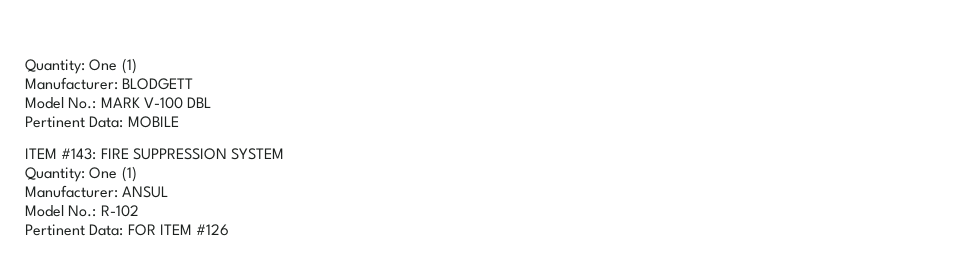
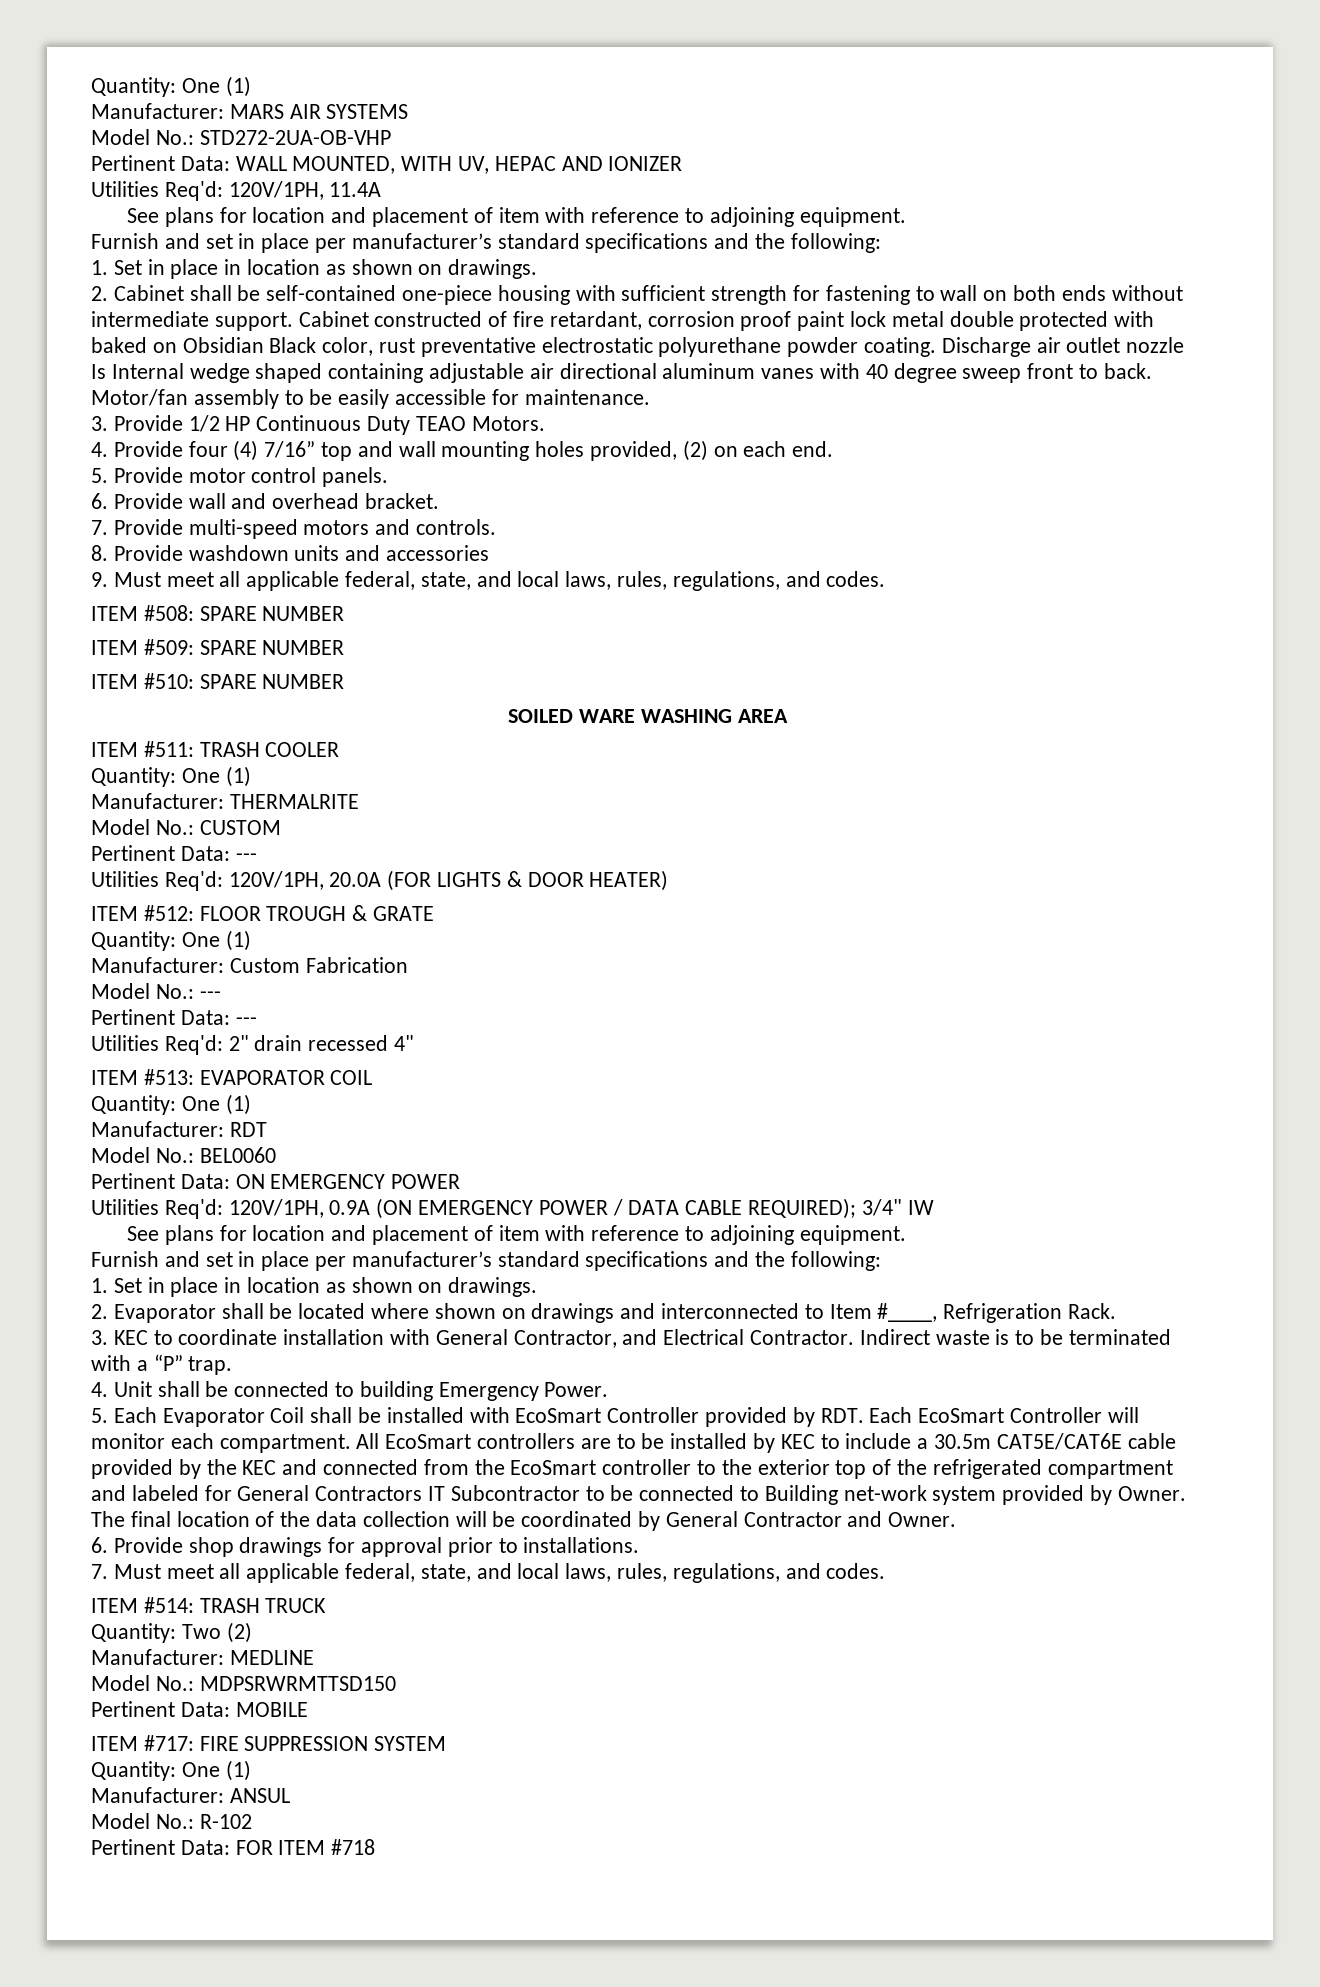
[25,58,137,74] [25,77,194,90] [25,97,212,109] Quantity: One (1) // Manufacturer: BLODGETT // Model No.: MARK V-100 DBL -> [91,76,251,97] [91,103,409,119] [91,129,391,145] [91,155,683,174] [91,181,382,201] [126,207,906,227] [91,233,881,253] [91,259,538,279] [91,285,1183,305] [91,311,1155,331] [91,337,1185,357] [91,363,1152,383] [91,389,650,409] [91,415,545,435] [91,440,834,461] [91,467,389,487] [91,493,440,509] [91,519,497,539] [91,545,490,561] [91,571,886,591] [91,605,345,621] [91,639,345,655] [91,673,345,689] [508,709,788,723] [91,741,340,757] [91,766,251,787] [91,793,359,809] [91,819,281,835] [91,845,257,861] [91,870,669,891] [91,905,435,921] [91,930,251,951] [91,957,408,973] [91,983,221,999] [91,1009,257,1025] [91,1035,415,1055] [91,1069,373,1085] [91,1094,251,1115] [91,1121,267,1137] [91,1147,276,1163] [91,1173,461,1189] [91,1198,934,1219] [126,1225,906,1245] [91,1251,881,1271] [91,1277,538,1297] [91,1303,1117,1323] [91,1329,1171,1348] [91,1354,233,1375] [91,1381,609,1401] [91,1407,1139,1427] [91,1433,1176,1453] [91,1459,1173,1479] [91,1485,1186,1505] [91,1511,957,1531] [91,1537,640,1557] [91,1563,886,1583] [91,1597,327,1613] [91,1622,252,1643] [91,1649,314,1665] [91,1675,396,1691] Quantity: One (1) // Manufacturer: MARS AIR SYSTEMS // Model No.: STD272-2UA-OB-VHP // Pertinent Data: WALL MOUNTED, WITH UV, HEPAC AND IONIZER // Utilities Req'd: 120V/1PH, 11.4A // See plans for location and placement of item with reference to adjoining equipment. // Furnish and set in place per manufacturer’s standard specifications and the following: // 1. Set in place in location as shown on drawings. // 2. Cabinet shall be self-contained one-piece housing with sufficient strength for fastening to wall on both ends without intermediate support. Cabinet constructed of fire retardant, corrosion proof paint lock metal double protected with baked on Obsidian Black color, rust preventative electrostatic polyurethane powder coating. Discharge air outlet nozzle Is Internal wedge shaped containing adjustable air directional aluminum vanes with 40 degree sweep front to back. Motor/fan assembly to be easily accessible for maintenance. // 3. Provide 1/2 HP Continuous Duty TEAO Motors. // 4. Provide four (4) 7/16” top and wall mounting holes provided, (2) on each end. // 5. Provide motor control panels. // 6. Provide wall and overhead bracket. // 7. Provide multi-speed motors and controls. // 8. Provide washdown units and accessories // 9. Must meet all applicable federal, state, and local laws, rules, regulations, and codes. // ITEM #508: SPARE NUMBER // ITEM #509: SPARE NUMBER // ITEM #510: SPARE NUMBER // SOILED WARE WASHING AREA // ITEM #511: TRASH COOLER // Quantity: One (1) // Manufacturer: THERMALRITE // Model No.: CUSTOM // Pertinent Data: --- // Utilities Req'd: 120V/1PH, 20.0A (FOR LIGHTS & DOOR HEATER) // ITEM #512: FLOOR TROUGH & GRATE // Quantity: One (1) // Manufacturer: Custom Fabrication // Model No.: --- // Pertinent Data: --- // Utilities Req'd: 2" drain recessed 4" // ITEM #513: EVAPORATOR COIL // Quantity: One (1) // Manufacturer: RDT // Model No.: BEL0060 // Pertinent Data: ON EMERGENCY POWER // Utilities Req'd: 120V/1PH, 0.9A (ON EMERGENCY POWER / DATA CABLE REQUIRED); 3/4" IW // See plans for location and placement of item with reference to adjoining equipment. // Furnish and set in place per manufacturer’s standard specifications and the following: // 1. Set in place in location as shown on drawings. // 2. Evaporator shall be located where shown on drawings and interconnected to Item #____, Refrigeration Rack. // 3. KEC to coordinate installation with General Contractor, and Electrical Contractor. Indirect waste is to be terminated with a “P” trap. // 4. Unit shall be connected to building Emergency Power. // 5. Each Evaporator Coil shall be installed with EcoSmart Controller provided by RDT. Each EcoSmart Controller will monitor each compartment. All EcoSmart controllers are to be installed by KEC to include a 30.5m CAT5E/CAT6E cable provided by the KEC and connected from the EcoSmart controller to the exterior top of the refrigerated compartment and labeled for General Contractors IT Subcontractor to be connected to Building net-work system provided by Owner. The final location of the data collection will be coordinated by General Contractor and Owner. // 6. Provide shop drawings for approval prior to installations. // 7. Must meet all applicable federal, state, and local laws, rules, regulations, and codes. // ITEM #514: TRASH TRUCK // Quantity: Two (2) // Manufacturer: MEDLINE // Model No.: MDPSRWRMTTSD150
[61,148,97,160] #143: -> [143,1735,194,1751] #717:
[196,224,230,236] #126 -> [331,1839,376,1855] #718

